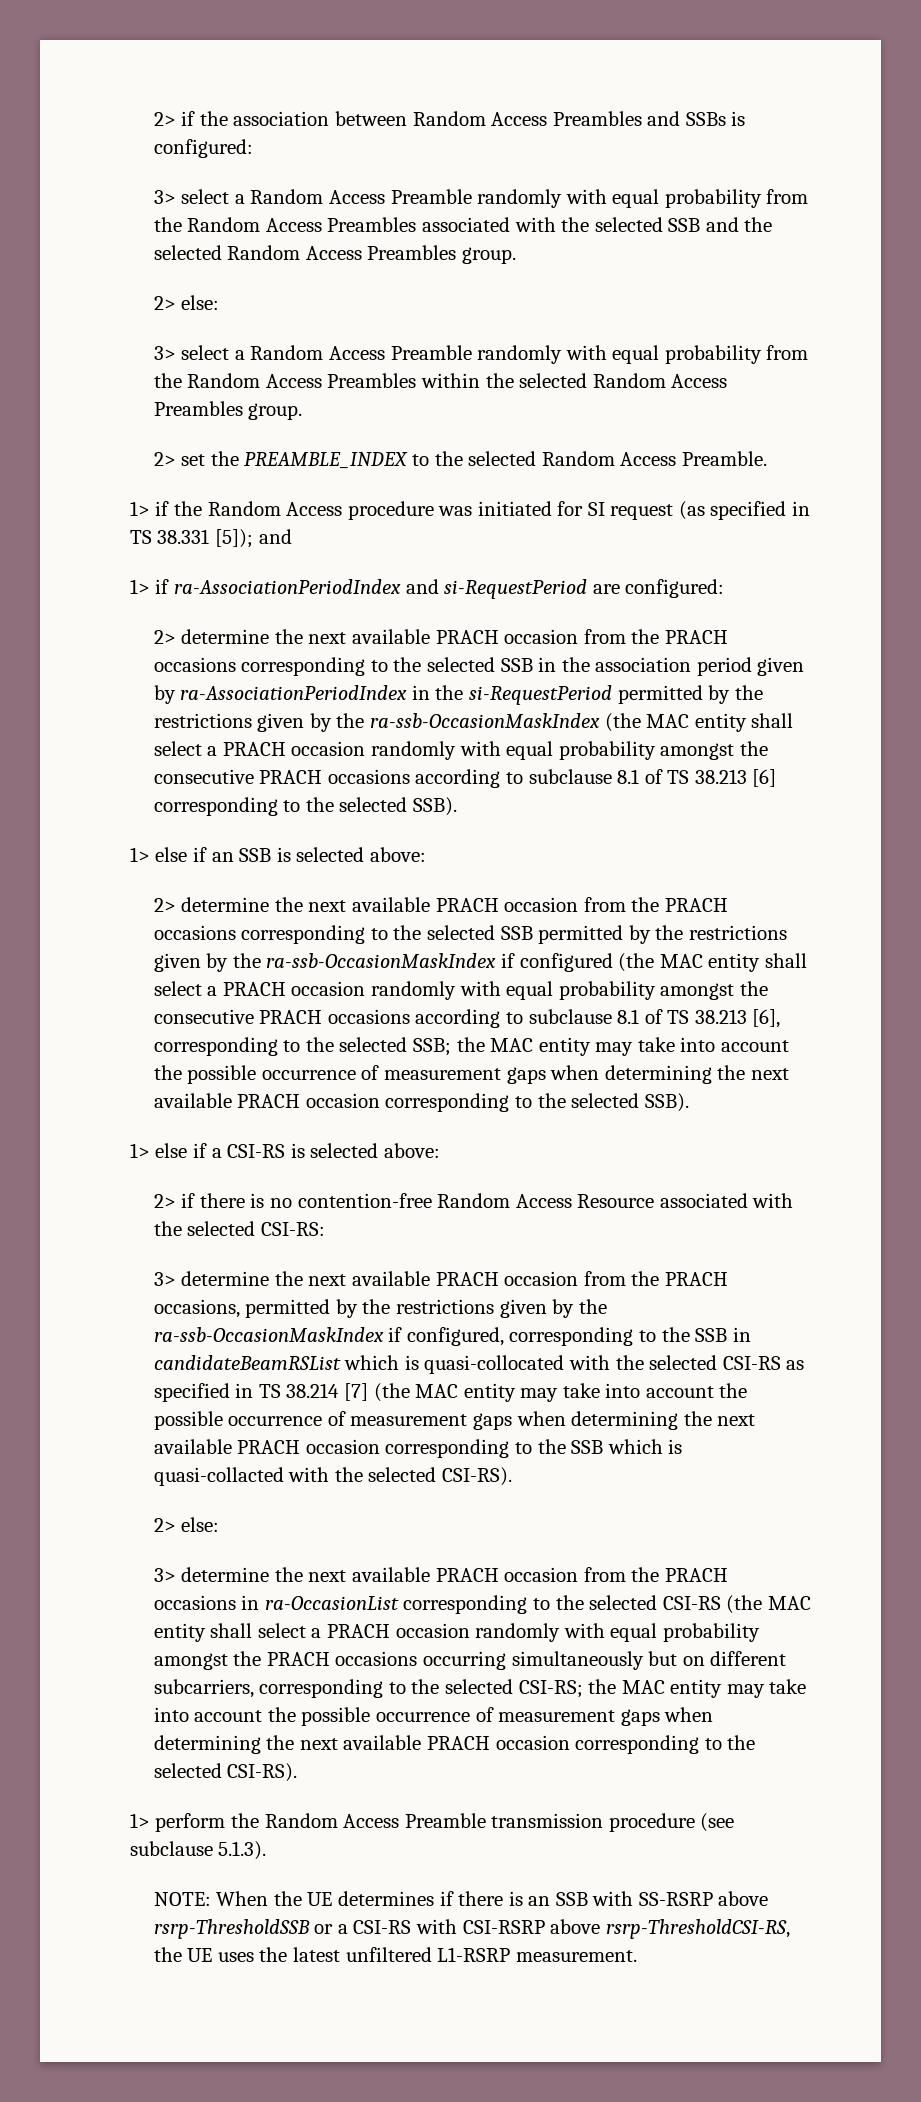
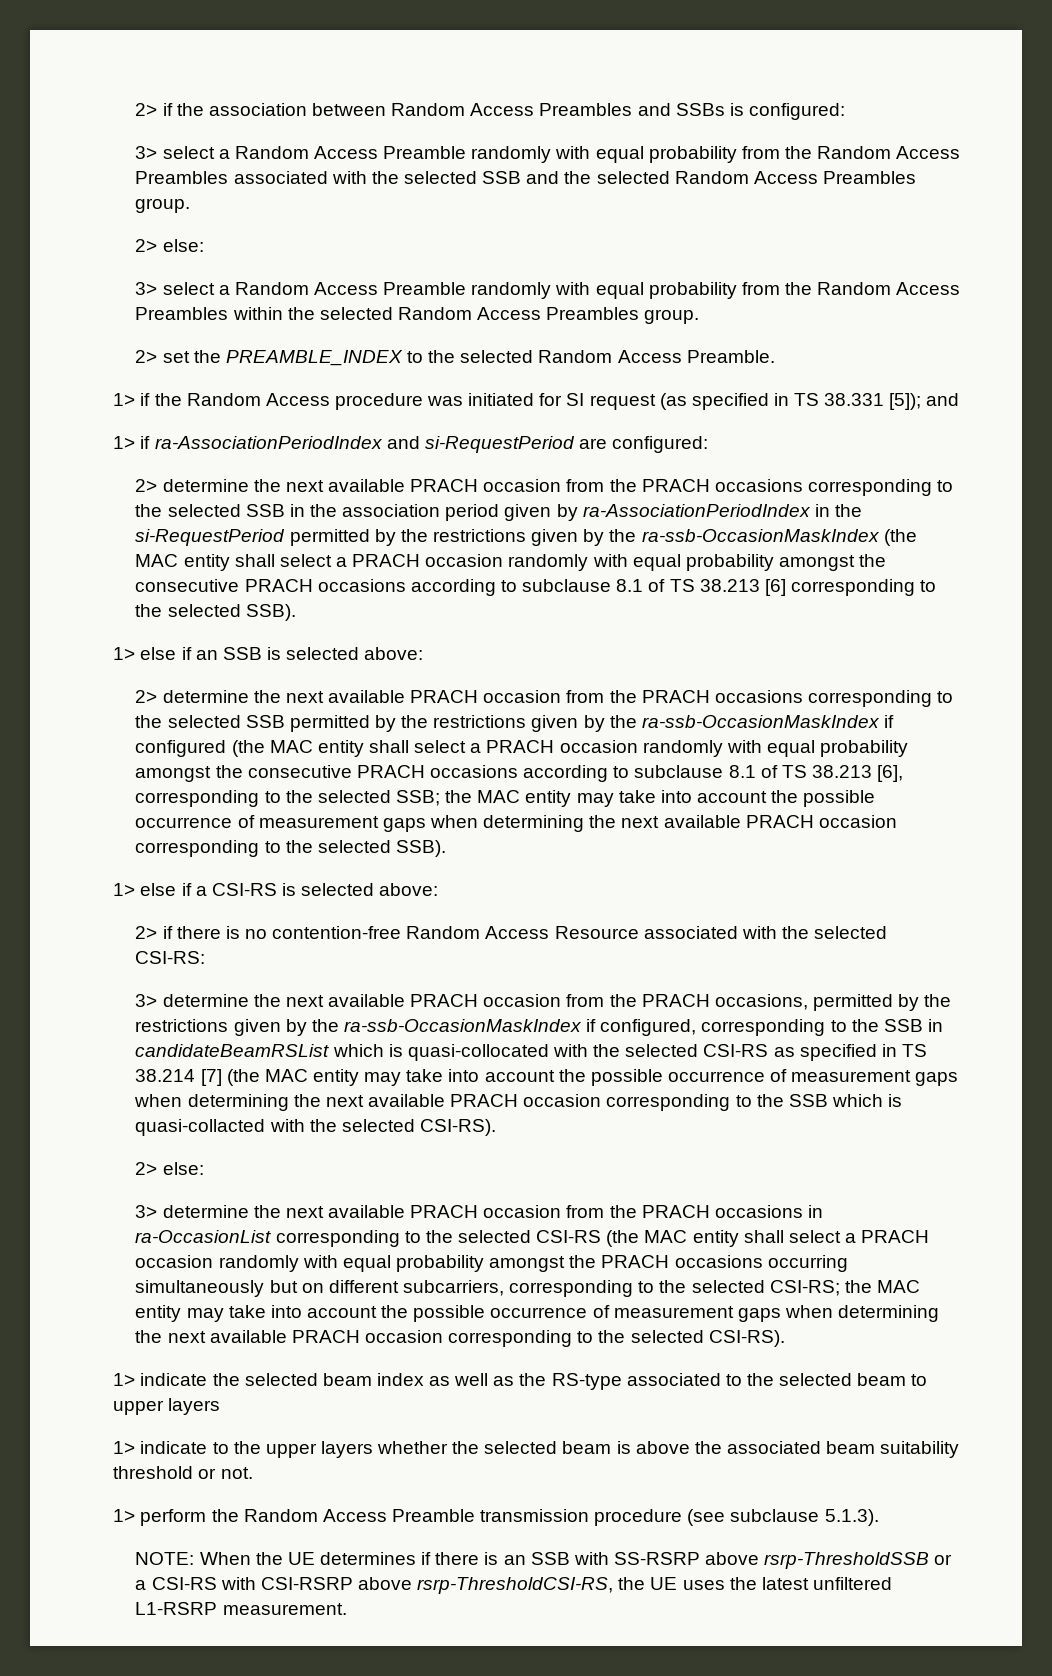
(298, 1772) none -> [113,1373,928,1390] [113,1398,221,1415] [113,1441,960,1458] [113,1466,253,1479] // 1> indicate the selected beam index as well as the RS-type associated to the selected beam to upper layers // 1> indicate to the upper layers whether the selected beam is above the associated beam suitability threshold or not.

